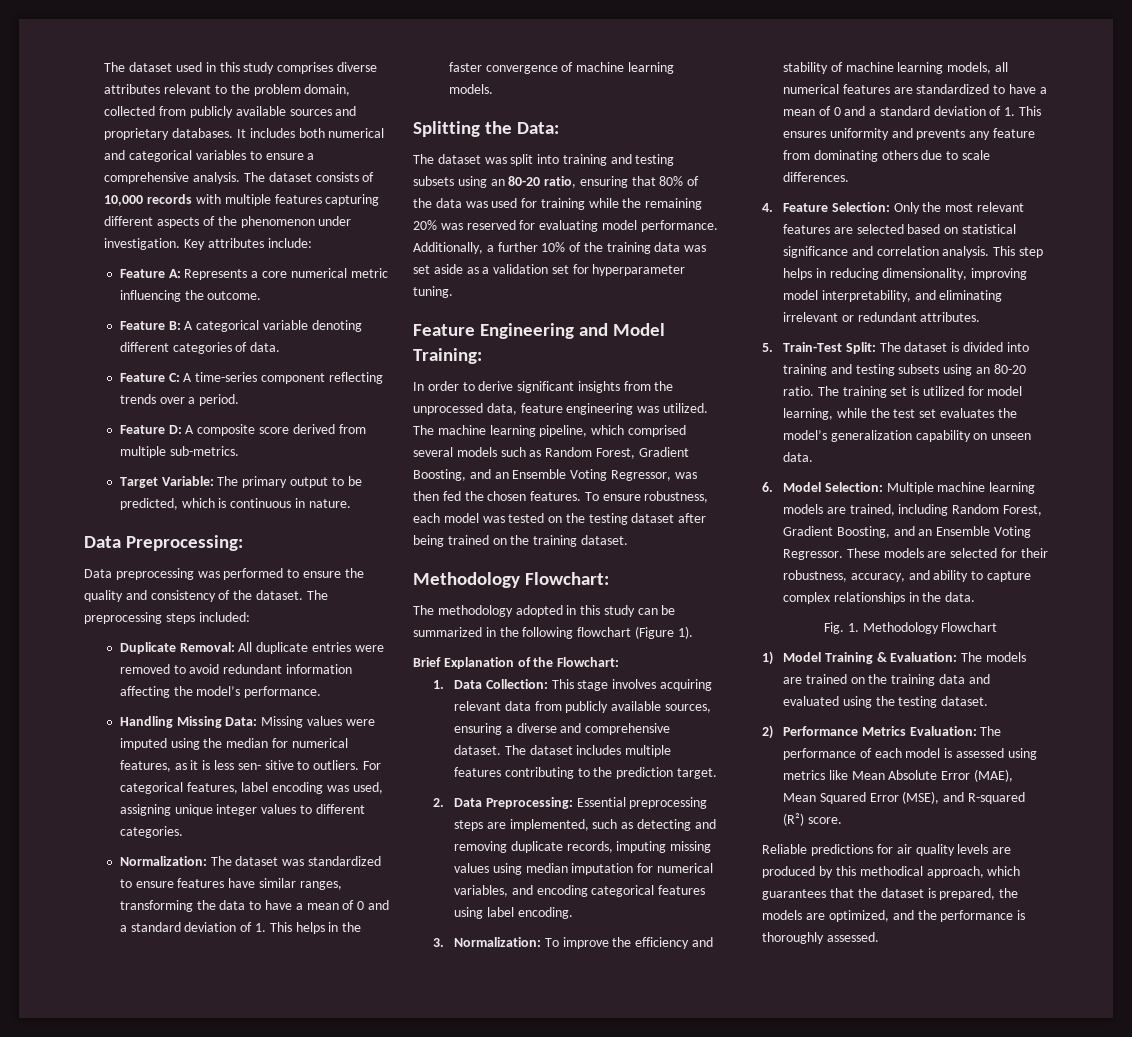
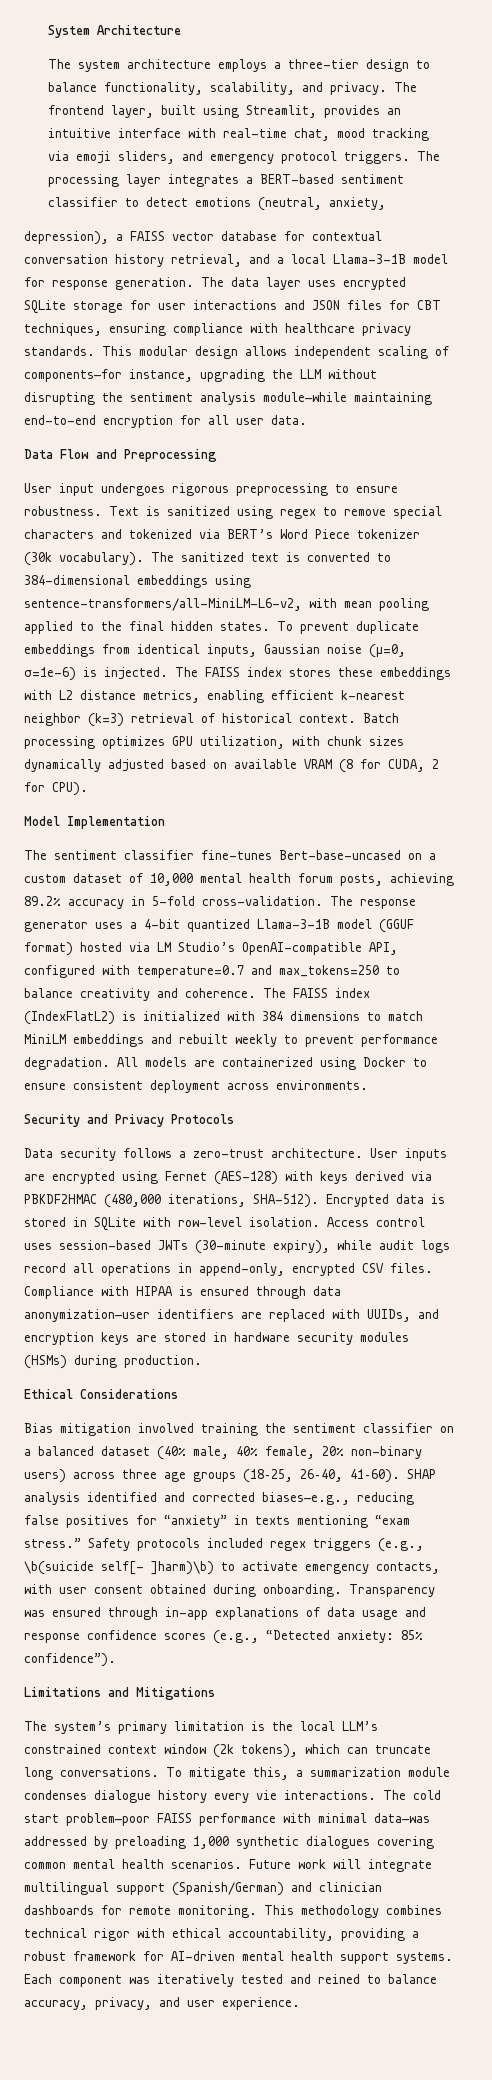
[104,62,377,74] [104,84,351,96] [104,106,357,118] [104,128,385,140] [104,150,315,162] [104,172,375,184] [104,194,380,206] [104,216,352,228] [104,238,312,250] [119,268,388,280] [119,290,262,302] [119,320,362,332] [119,342,281,354] [119,372,383,384] [119,394,240,406] [119,424,366,436] [119,446,239,458] [119,476,362,488] [119,498,351,510] [84,535,244,551] [84,568,364,580] [84,590,328,602] [84,612,250,624] [119,642,384,654] [119,664,353,674] [119,686,322,698] [119,716,375,728] [119,738,348,750] [119,760,381,772] [119,782,383,794] [119,804,365,816] [119,826,183,838] [119,856,382,866] [119,878,342,890] [119,900,389,912] [119,922,362,934] [448,62,675,74] [448,84,493,94] [413,121,560,137] [413,154,675,166] [413,176,700,188] [413,198,703,210] [413,220,718,232] [413,242,707,254] [413,264,686,276] [413,286,453,298] [413,323,666,339] [413,348,482,364] [413,381,674,393] [413,403,708,415] [413,425,686,437] [413,447,689,459] [413,469,697,481] [413,491,709,503] [413,513,707,525] [413,535,628,547] [413,572,610,588] [413,605,676,617] [413,626,693,639] [413,657,620,669] [433,679,712,691] [453,701,711,713] [453,723,671,735] [453,745,672,757] [453,767,717,779] [433,797,708,809] [453,819,716,831] [453,841,712,853] [453,863,713,875] [453,885,706,897] [453,907,573,919] [433,937,713,949] [782,62,1008,74] [782,84,1047,94] [782,106,1041,116] [782,128,1035,140] [782,150,990,162] [782,172,849,182] [762,202,1024,214] [782,224,1016,234] [782,246,1043,258] [782,268,1028,280] [782,290,1003,302] [782,312,981,322] [762,342,1029,354] [782,364,1026,376] [782,386,1023,398] [782,408,1017,420] [782,430,1032,442] [782,452,813,462] [762,482,1036,494] [782,504,1042,516] [782,526,1031,538] [782,548,1048,560] [782,570,1031,582] [782,592,976,604] [823,622,998,634] [762,651,1026,665] [782,674,990,686] [782,696,989,708] [762,725,1002,739] [782,748,1037,760] [782,769,1013,782] [782,791,1025,804] [782,813,842,826] [762,844,1012,856] [762,866,1021,878] [762,888,1019,900] [762,910,1026,922] [762,932,880,944] The dataset used in this study comprises diverse attributes relevant to the problem domain, collected from publicly available sources and proprietary databases. It includes both numerical and categorical variables to ensure a comprehensive analysis. The dataset consists of 10,000 records with multiple features capturing different aspects of the phenomenon under investigation. Key attributes include: // Feature A: Represents a core numerical metric influencing the outcome. // Feature B: A categorical variable denoting different categories of data. // Feature C: A time-series component reflecting trends over a period. // Feature D: A composite score derived from multiple sub-metrics. // Target Variable: The primary output to be predicted, which is continuous in nature. // Data Preprocessing: // Data preprocessing was performed to ensure the quality and consistency of the dataset. The preprocessing steps included: // Duplicate Removal: All duplicate entries were removed to avoid redundant information affecting the model’s performance. // Handling Missing Data: Missing values were imputed using the median for numerical features, as it is less sen- sitive to outliers. For categorical features, label encoding was used, assigning unique integer values to different categories. // Normalization: The dataset was standardized to ensure features have similar ranges, transforming the data to have a mean of 0 and a standard deviation of 1. This helps in the faster convergence of machine learning models. // Splitting the Data: // The dataset was split into training and testing subsets using an 80-20 ratio, ensuring that 80% of the data was used for training while the remaining 20% was reserved for evaluating model performance. Additionally, a further 10% of the training data was set aside as a validation set for hyperparameter tuning. // Feature Engineering and Model Training: // In order to derive significant insights from the unprocessed data, feature engineering was utilized. The machine learning pipeline, which comprised several models such as Random Forest, Gradient Boosting, and an Ensemble Voting Regressor, was then fed the chosen features. To ensure robustness, each model was tested on the testing dataset after being trained on the training dataset. // Methodology Flowchart: // The methodology adopted in this study can be summarized in the following flowchart (Figure 1). // Brief Explanation of the Flowchart: // 1. Data Collection: This stage involves acquiring relevant data from publicly available sources, ensuring a diverse and comprehensive dataset. The dataset includes multiple features contributing to the prediction target. // 2. Data Preprocessing: Essential preprocessing steps are implemented, such as detecting and removing duplicate records, imputing missing values using median imputation for numerical variables, and encoding categorical features using label encoding. // 3. Normalization: To improve the efficiency and stability of machine learning models, all numerical features are standardized to have a mean of 0 and a standard deviation of 1. This ensures uniformity and prevents any feature from dominating others due to scale differences. // 4. Feature Selection: Only the most relevant features are selected based on statistical significance and correlation analysis. This step helps in reducing dimensionality, improving model interpretability, and eliminating irrelevant or redundant attributes. // 5. Train-Test Split: The dataset is divided into training and testing subsets using an 80-20 ratio. The training set is utilized for model learning, while the test set evaluates the model’s generalization capability on unseen data. // 6. Model Selection: Multiple machine learning models are trained, including Random Forest, Gradient Boosting, and an Ensemble Voting Regressor. These models are selected for their robustness, accuracy, and ability to capture complex relationships in the data. // Fig. 1. Methodology Flowchart // 1) Model Training & Evaluation: The models are trained on the training data and evaluated using the testing dataset. // 2) Performance Metrics Evaluation: The performance of each model is assessed using metrics like Mean Absolute Error (MAE), Mean Squared Error (MSE), and R-squared (R²) score. // Reliable predictions for air quality levels are produced by this methodical approach, which guarantees that the dataset is prepared, the models are optimized, and the performance is thoroughly assessed. -> [48,25,182,38] [48,59,431,72] [48,82,418,95] [48,105,402,118] [48,128,430,141] [48,151,441,164] [48,174,405,187] [48,197,387,211] [24,231,382,245] [24,254,448,267] [24,277,406,290] [24,300,441,314] [24,323,411,336] [24,346,449,359] [24,369,377,382] [24,392,432,405] [24,415,307,428] [24,449,217,462] [24,483,398,496] [24,506,442,519] [24,529,420,539] [24,552,391,566] [24,575,251,588] [24,598,429,611] [24,621,419,634] [24,644,406,658] [24,667,451,681] [24,690,405,703] [24,713,399,727] [24,736,404,749] [24,759,439,773] [24,782,88,796] [24,816,165,829] [24,850,436,860] [24,873,454,886] [24,896,416,909] [24,919,414,933] [24,942,398,956] [24,965,400,978] [24,988,370,1001] [24,1011,423,1025] [24,1034,438,1047] [24,1057,427,1070] [24,1080,368,1093] [24,1114,234,1127] [24,1148,447,1161] [24,1171,432,1185] [24,1194,445,1208] [24,1217,425,1231] [24,1240,450,1254] [24,1263,433,1276] [24,1286,341,1299] [24,1309,439,1322] [24,1332,409,1345] [24,1355,202,1369] [24,1389,178,1399] [24,1423,454,1436] [24,1446,422,1460] [24,1469,436,1483] [24,1492,414,1505] [24,1515,410,1528] [24,1538,424,1552] [24,1561,440,1575] [24,1584,435,1597] [24,1607,426,1620] [24,1630,423,1644] [24,1653,116,1667] [24,1687,215,1700] [24,1721,378,1734] [24,1744,431,1758] [24,1767,450,1780] [24,1790,441,1803] [24,1813,430,1826] [24,1836,434,1849] [24,1859,432,1872] [24,1882,382,1896] [24,1905,442,1918] [24,1928,419,1941] [24,1951,453,1964] [24,1974,437,1987] [24,1997,300,2010] System Architecture // The system architecture employs a three-tier design to balance functionality, scalability, and privacy. The frontend layer, built using Streamlit, provides an intuitive interface with real-time chat, mood tracking via emoji sliders, and emergency protocol triggers. The processing layer integrates a BERT-based sentiment classifier to detect emotions (neutral, anxiety, // depression), a FAISS vector database for contextual conversation history retrieval, and a local Llama-3-1B model for response generation. The data layer uses encrypted SQLite storage for user interactions and JSON files for CBT techniques, ensuring compliance with healthcare privacy standards. This modular design allows independent scaling of components—for instance, upgrading the LLM without disrupting the sentiment analysis module—while maintaining end-to-end encryption for all user data. // Data Flow and Preprocessing // User input undergoes rigorous preprocessing to ensure robustness. Text is sanitized using regex to remove special characters and tokenized via BERT’s Word Piece tokenizer (30k vocabulary). The sanitized text is converted to 384-dimensional embeddings using sentence-transformers/all-MiniLM-L6-v2, with mean pooling applied to the final hidden states. To prevent duplicate embeddings from identical inputs, Gaussian noise (μ=0, σ=1e-6) is injected. The FAISS index stores these embeddings with L2 distance metrics, enabling efficient k-nearest neighbor (k=3) retrieval of historical context. Batch processing optimizes GPU utilization, with chunk sizes dynamically adjusted based on available VRAM (8 for CUDA, 2 for CPU). // Model Implementation // The sentiment classifier fine-tunes Bert-base-uncased on a custom dataset of 10,000 mental health forum posts, achieving 89.2% accuracy in 5-fold cross-validation. The response generator uses a 4-bit quantized Llama-3-1B model (GGUF format) hosted via LM Studio’s OpenAI-compatible API, configured with temperature=0.7 and max_tokens=250 to balance creativity and coherence. The FAISS index (IndexFlatL2) is initialized with 384 dimensions to match MiniLM embeddings and rebuilt weekly to prevent performance degradation. All models are containerized using Docker to ensure consistent deployment across environments. // Security and Privacy Protocols // Data security follows a zero-trust architecture. User inputs are encrypted using Fernet (AES-128) with keys derived via PBKDF2HMAC (480,000 iterations, SHA-512). Encrypted data is stored in SQLite with row-level isolation. Access control uses session-based JWTs (30-minute expiry), while audit logs record all operations in append-only, encrypted CSV files. Compliance with HIPAA is ensured through data anonymization—user identifiers are replaced with UUIDs, and encryption keys are stored in hardware security modules (HSMs) during production. // Ethical Considerations // Bias mitigation involved training the sentiment classifier on a balanced dataset (40% male, 40% female, 20% non-binary users) across three age groups (18–25, 26–40, 41–60). SHAP analysis identified and corrected biases—e.g., reducing false positives for “anxiety” in texts mentioning “exam stress.” Safety protocols included regex triggers (e.g., \b(suicide self[- ]harm)\b) to activate emergency contacts, with user consent obtained during onboarding. Transparency was ensured through in-app explanations of data usage and response confidence scores (e.g., “Detected anxiety: 85% confidence”). // Limitations and Mitigations // The system’s primary limitation is the local LLM’s constrained context window (2k tokens), which can truncate long conversations. To mitigate this, a summarization module condenses dialogue history every vie interactions. The cold start problem—poor FAISS performance with minimal data—was addressed by preloading 1,000 synthetic dialogues covering common mental health scenarios. Future work will integrate multilingual support (Spanish/German) and clinician dashboards for remote monitoring. This methodology combines technical rigor with ethical accountability, providing a robust framework for AI-driven mental health support systems. Each component was iteratively tested and reined to balance accuracy, privacy, and user experience.

